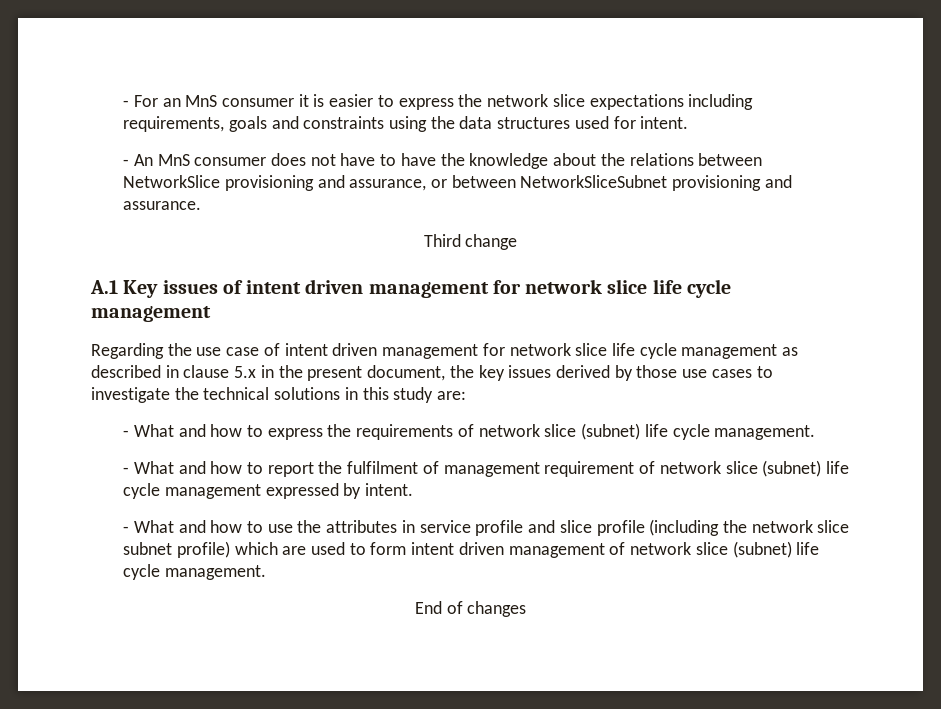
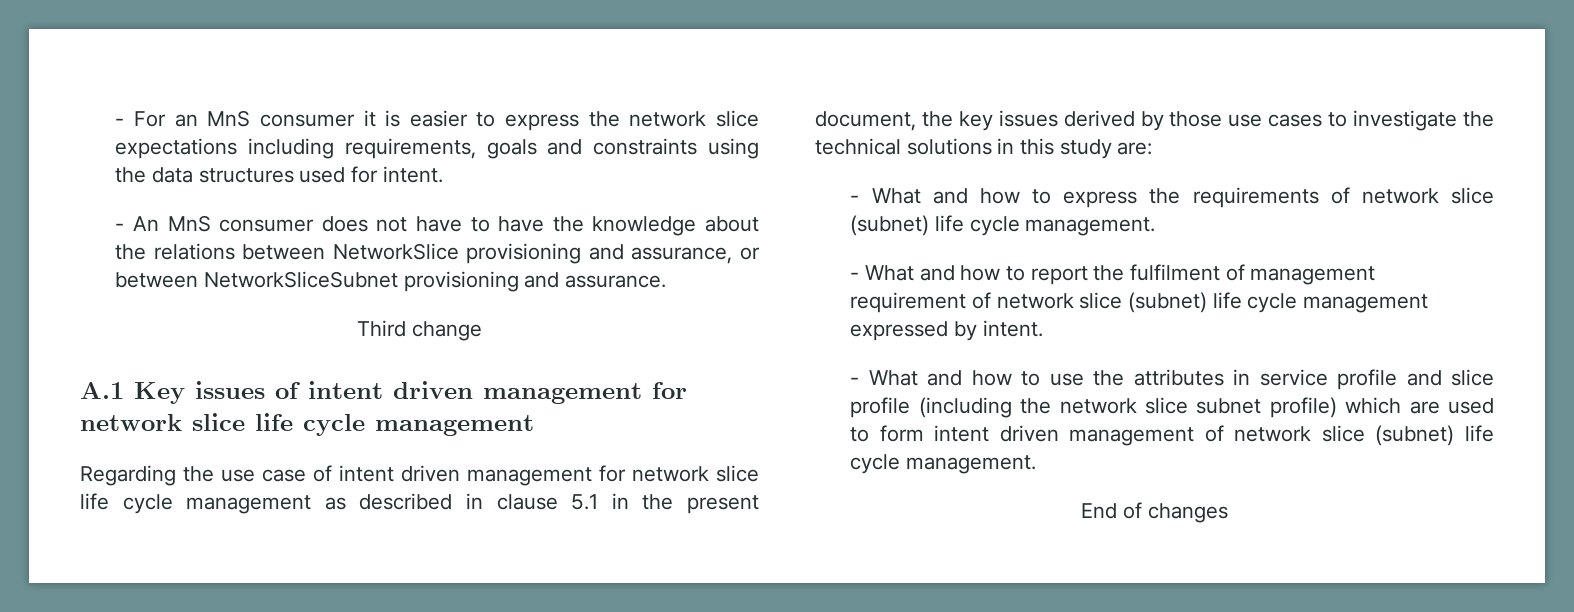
[234,366,257,378] 5.x -> [571,494,599,510] 5.1

